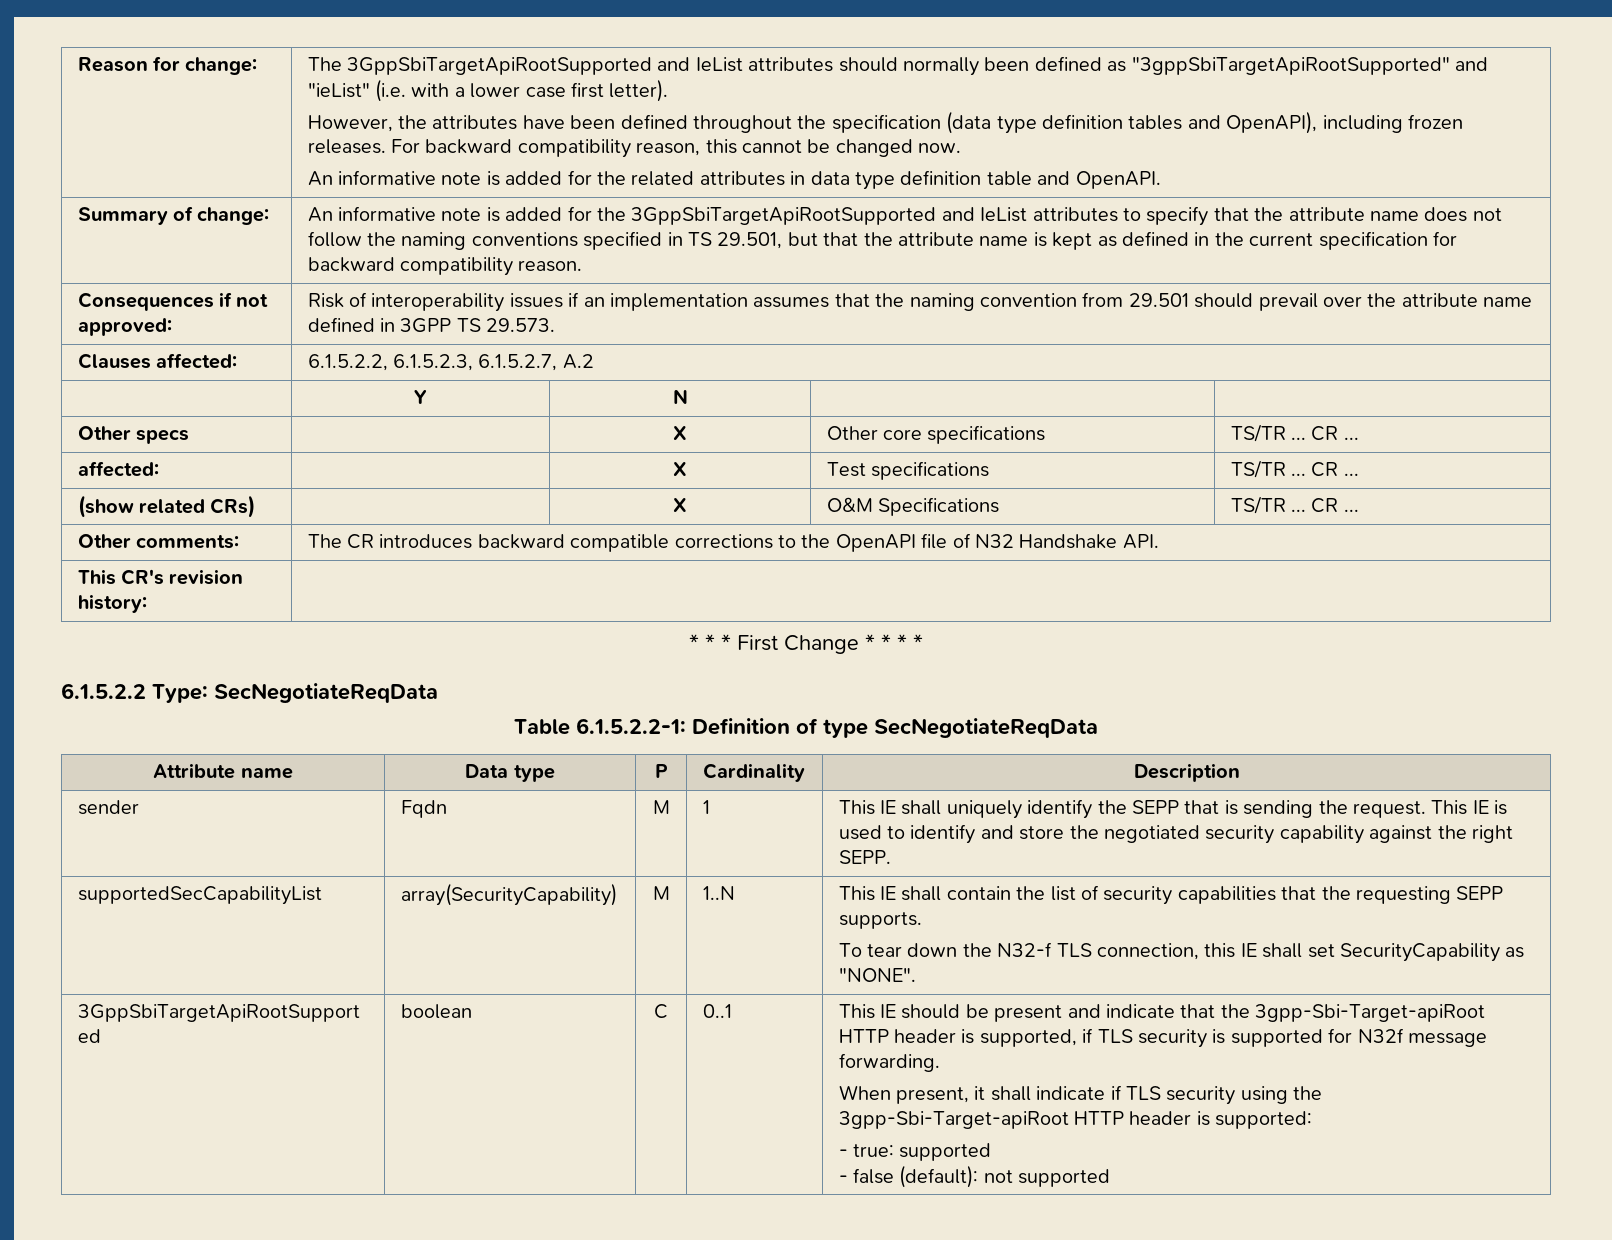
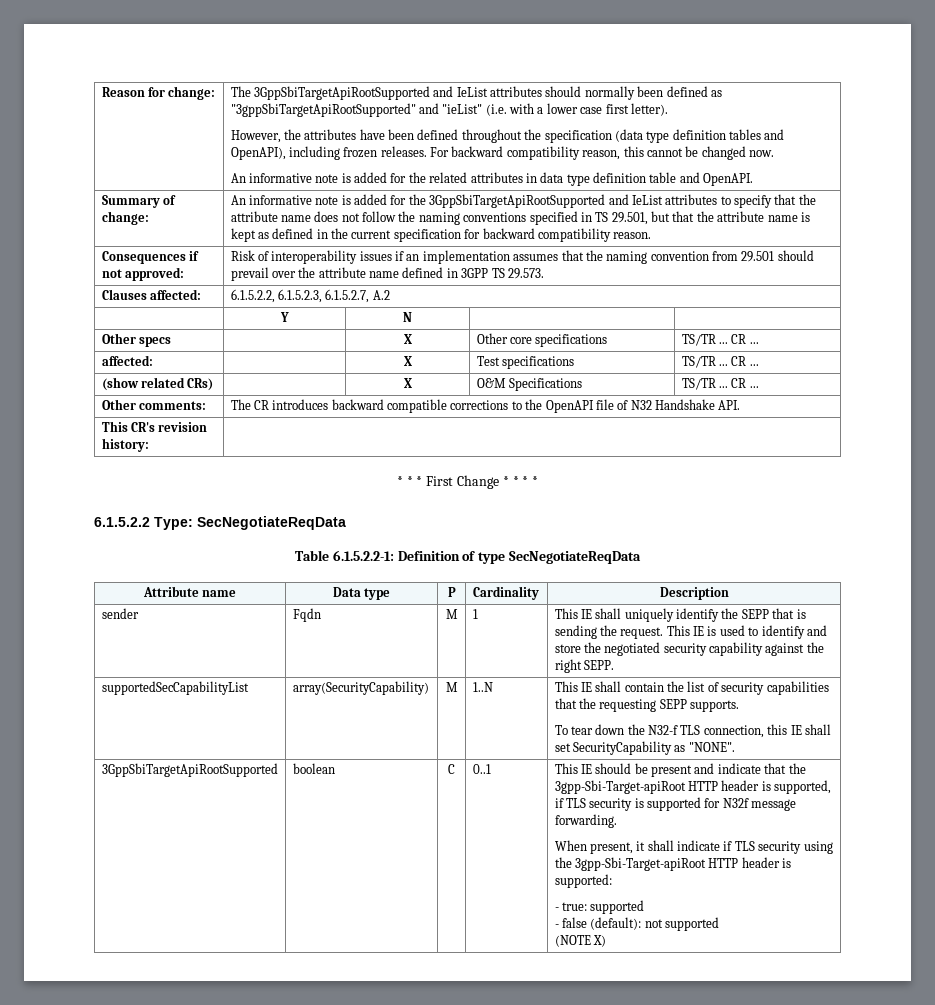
(1111, 1178) none -> [554,935,606,947] // (NOTE X)

